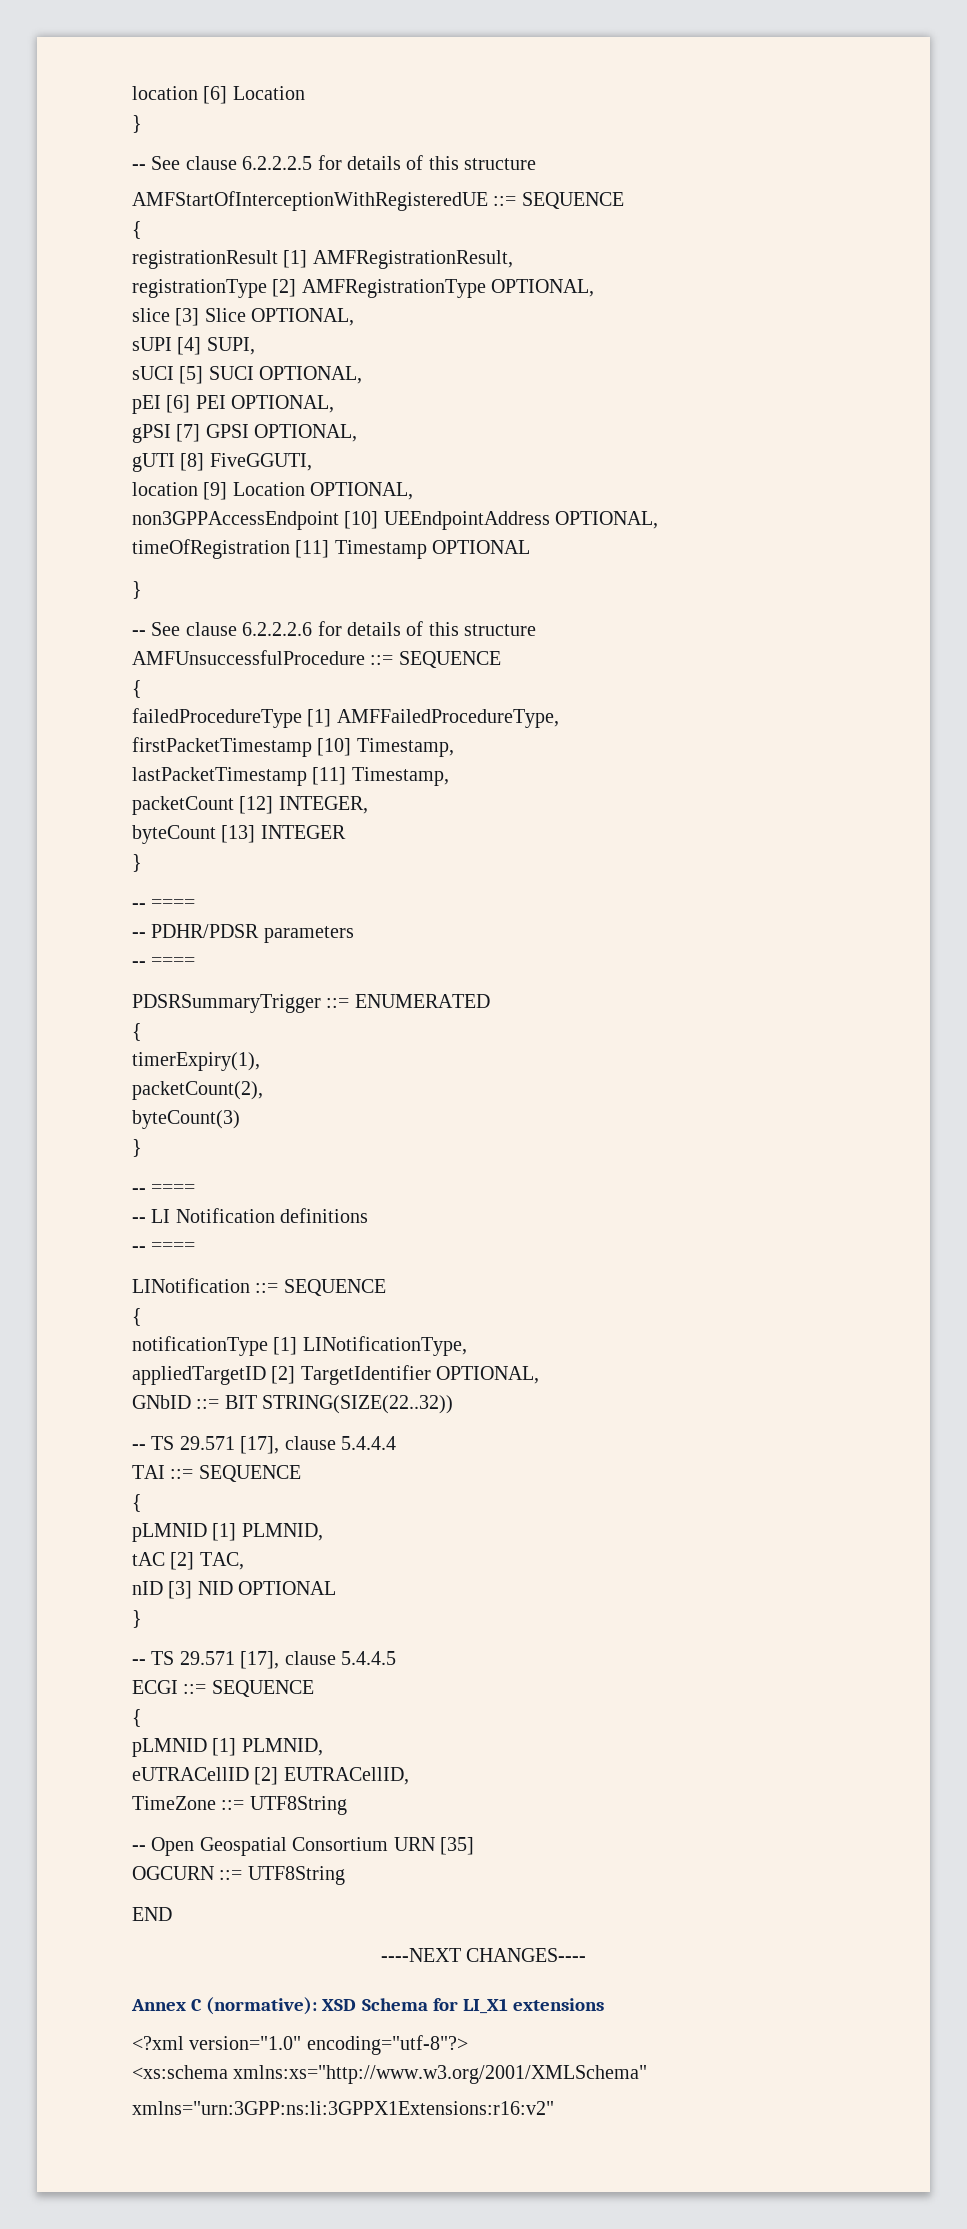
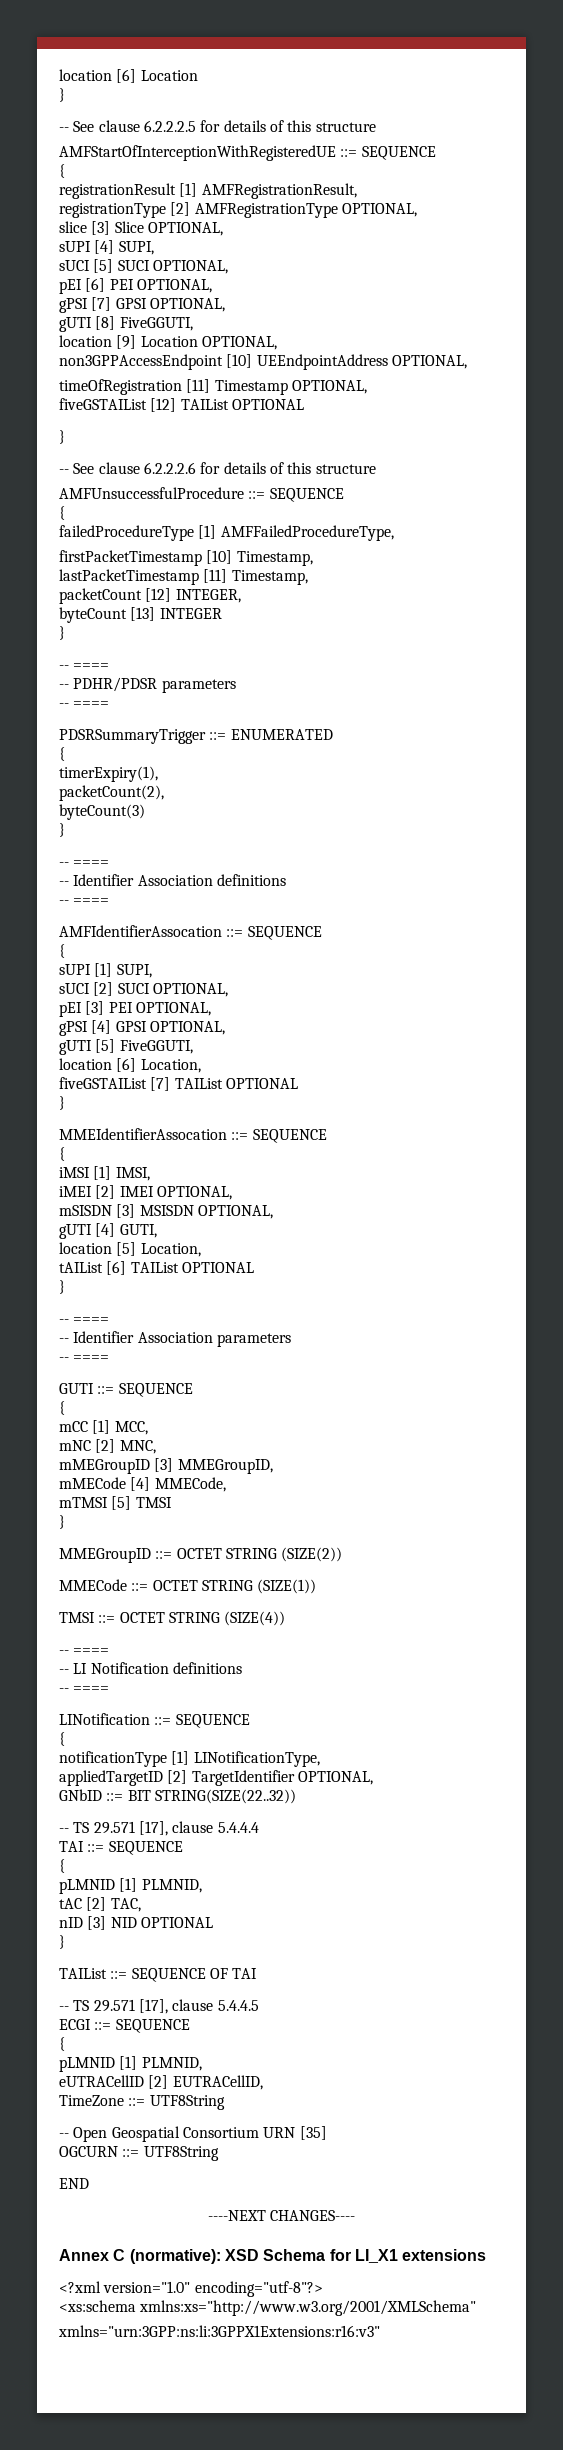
(427, 549) none -> [291,380,367,394] [59,398,229,412] OPTIONAL, // fiveGSTAIList [12] TAIList
(196, 1189) none -> [59,874,286,886] [59,898,110,905] [59,925,322,940] [59,944,65,958] [59,963,152,978] [59,982,228,997] [59,1001,211,1017] [59,1020,225,1036] [59,1039,193,1055] [59,1058,201,1073] [59,1077,298,1091] [59,1096,65,1110] [59,1128,327,1143] [59,1147,65,1161] [59,1166,150,1181] [59,1185,232,1200] [59,1204,273,1219] [59,1223,157,1239] [59,1242,201,1257] [59,1261,254,1275] [59,1280,65,1294] [59,1317,110,1324] [59,1331,291,1347] [59,1355,110,1362] [59,1383,193,1397] [59,1401,65,1415] [59,1420,148,1435] [59,1439,156,1454] [59,1458,273,1474] [59,1477,226,1492] [59,1496,172,1510] [59,1515,65,1529] [59,1547,343,1563] [59,1579,317,1594] [59,1611,286,1626] [59,1648,110,1655] // -- Identifier Association definitions // -- ==== // AMFIdentifierAssocation ::= SEQUENCE // { // sUPI [1] SUPI, // sUCI [2] SUCI OPTIONAL, // pEI [3] PEI OPTIONAL, // gPSI [4] GPSI OPTIONAL, // gUTI [5] FiveGGUTI, // location [6] Location, // fiveGSTAIList [7] TAIList OPTIONAL // } // MMEIdentifierAssocation ::= SEQUENCE // { // iMSI [1] IMSI, // iMEI [2] IMEI OPTIONAL, // mSISDN [3] MSISDN OPTIONAL, // gUTI [4] GUTI, // location [5] Location, // tAIList [6] TAIList OPTIONAL // } // -- ==== // -- Identifier Association parameters // -- ==== // GUTI ::= SEQUENCE // { // mCC [1] MCC, // mNC [2] MNC, // mMEGroupID [3] MMEGroupID, // mMECode [4] MMECode, // mTMSI [5] TMSI // } // MMEGroupID ::= OCTET STRING (SIZE(2)) // MMECode ::= OCTET STRING (SIZE(1)) // TMSI ::= OCTET STRING (SIZE(4)) // -- ====
(142, 1619) none -> [59,1968,258,1982] // TAIList ::= SEQUENCE OF TAI
[132,2101,554,2115] xmlns="urn:3GPP:ns:li:3GPPX1Extensions:r16:v2" -> [58,2325,380,2337] xmlns="urn:3GPP:ns:li:3GPPX1Extensions:r16:v3"

